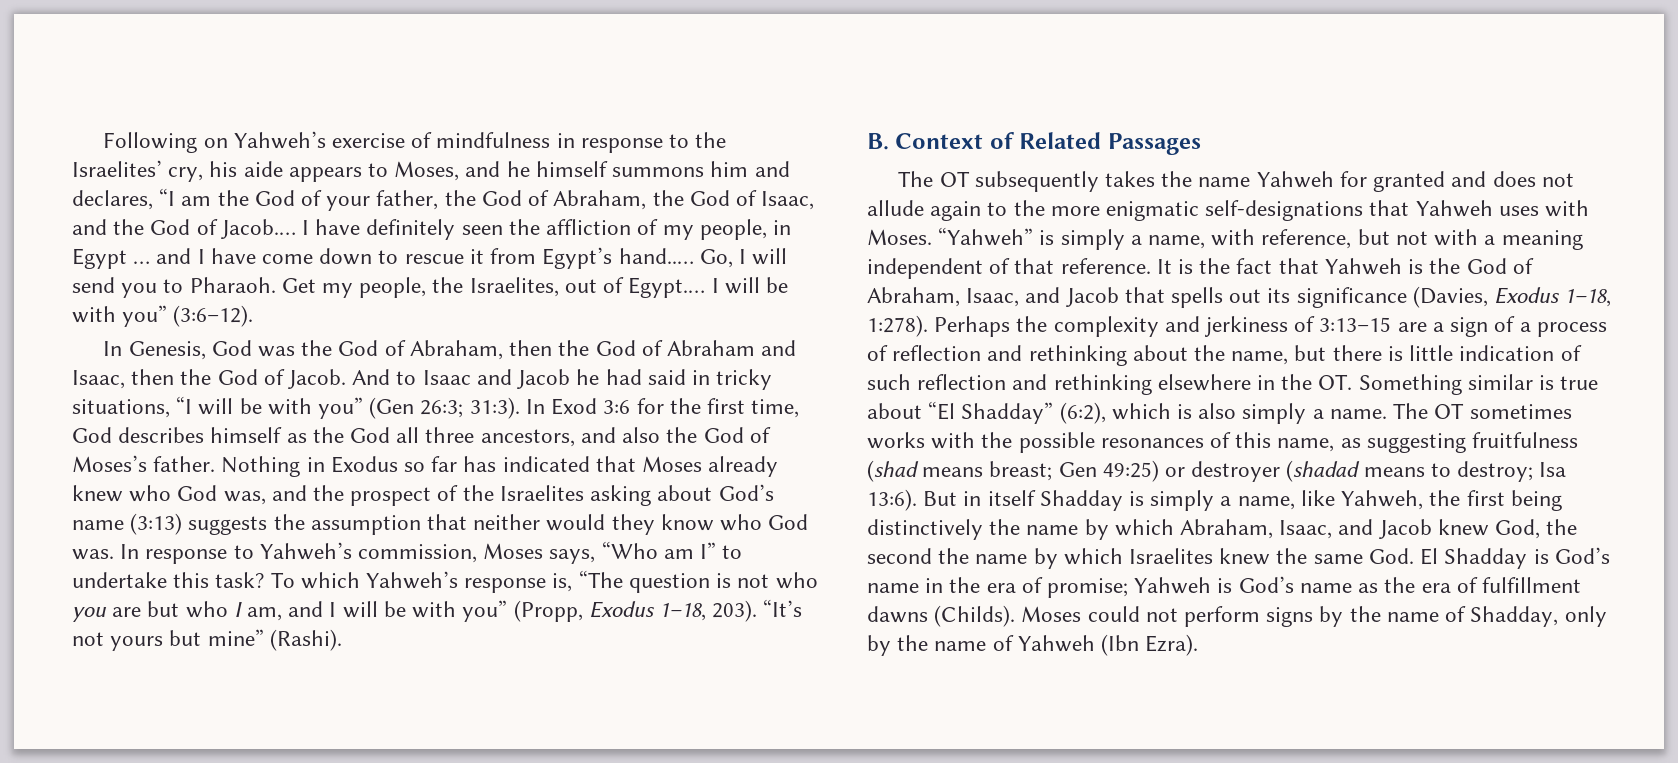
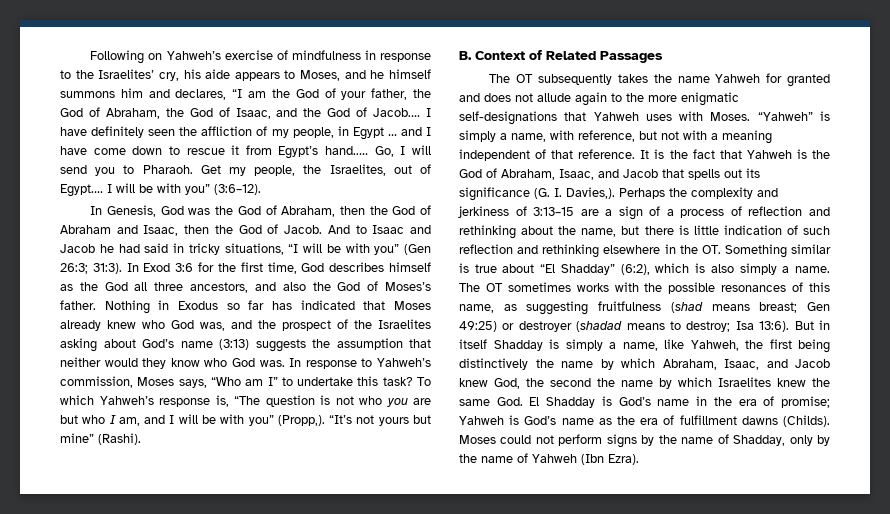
[513,600,758,622] (Propp, Exodus 1–18, 203). -> [277,415,325,426] (Propp,).
[1412,286,1612,308] [867,315,928,337] (Davies, Exodus 1–18, 1:278). -> [534,187,615,199] (G. I. Davies,).

